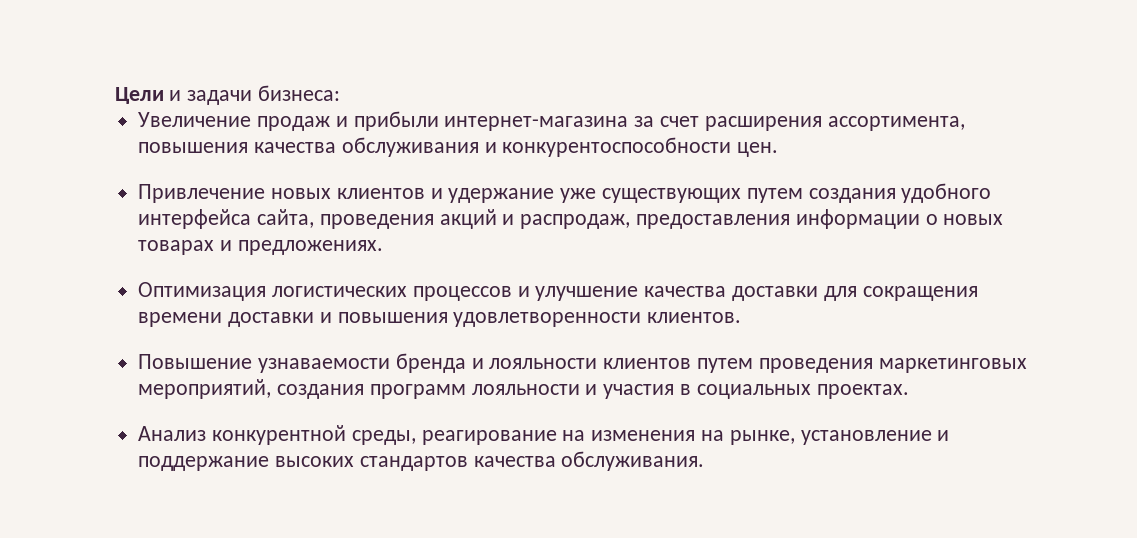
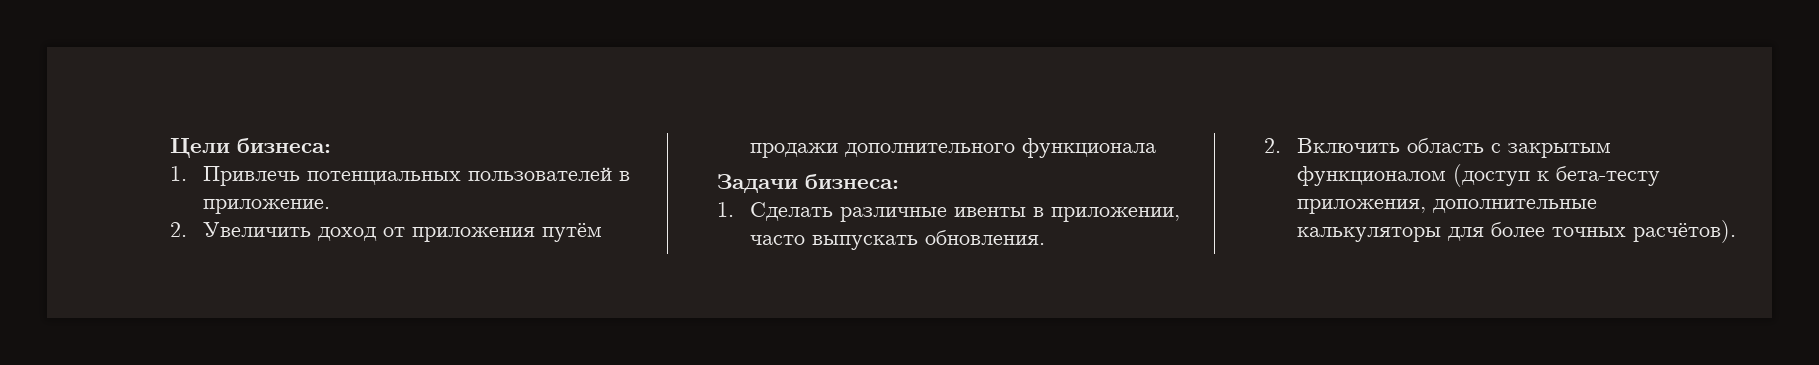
[169,85,341,105] [138,111,965,131] [138,137,779,157] [138,183,992,203] [138,209,1004,229] [138,240,383,255] [138,282,978,301] [138,312,742,327] [138,353,1027,373] [138,379,909,399] [138,425,950,445] [138,451,705,471] и задачи бизнеса: // Увеличение продаж и прибыли интернет-магазина за счет расширения ассортимента, повышения качества обслуживания и конкурентоспособности цен. // Привлечение новых клиентов и удержание уже существующих путем создания удобного интерфейса сайта, проведения акций и распродаж, предоставления информации о новых товарах и предложениях. // Оптимизация логистических процессов и улучшение качества доставки для сокращения времени доставки и повышения удовлетворенности клиентов. // Повышение узнаваемости бренда и лояльности клиентов путем проведения маркетинговых мероприятий, создания программ лояльности и участия в социальных проектах. // Анализ конкурентной среды, реагирование на изменения на рынке, установление и поддержание высоких стандартов качества обслуживания. -> [237,138,332,153] [170,166,630,186] [202,199,330,214] [170,222,602,242] [749,138,1156,158] [717,174,900,193] [717,202,1180,222] [749,230,1045,250] [1264,138,1611,158] [1296,164,1660,187] [1296,199,1597,214] [1296,220,1736,243] бизнеса: // 1. Привлечь потенциальных пользователей в приложение. // 2. Увеличить доход от приложения путём продажи дополнительного функционала // Задачи бизнеса: // 1. Сделать различные ивенты в приложении, часто выпускать обновления. // 2. Включить область с закрытым функционалом (доступ к бета-тесту приложения, дополнительные калькуляторы для более точных расчётов).

